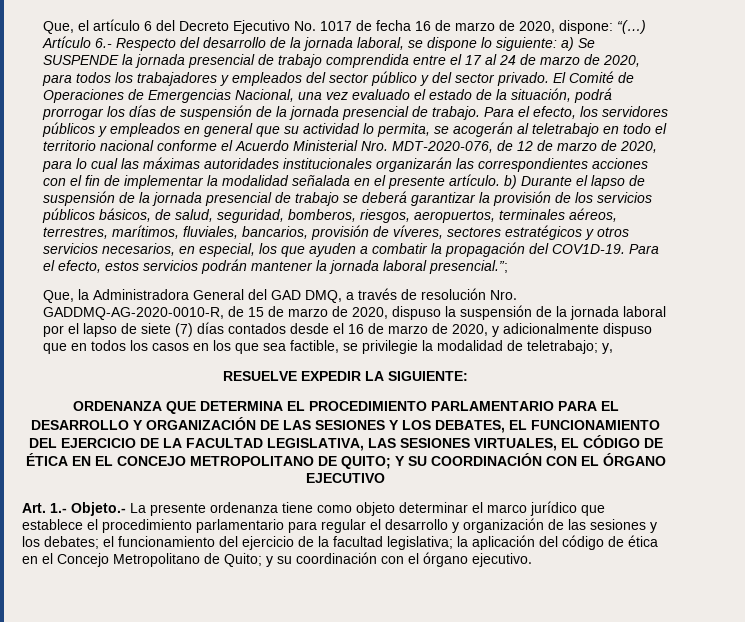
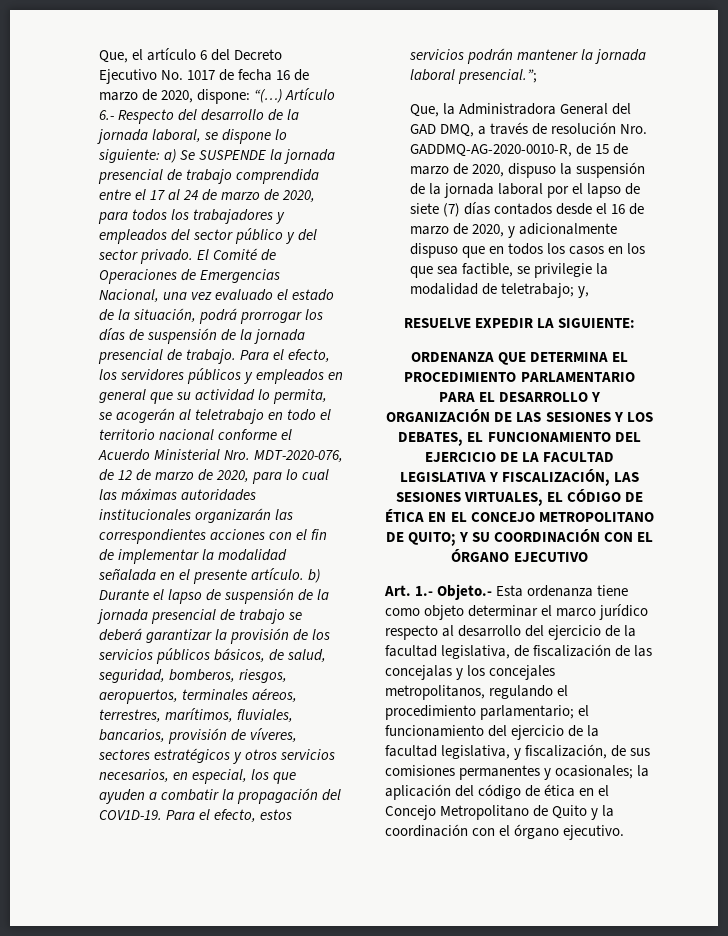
[266,438,364,451] LEGISLATIVA, -> [399,469,611,486] LEGISLATIVA Y FISCALIZACIÓN,
[130,503,206,516] La presente -> [496,585,524,597] Esta
[581,505,605,516] [22,518,657,533] [22,536,99,549] que establece el procedimiento parlamentario para regular el desarrollo y organización de las sesiones y los debates; -> [385,625,637,640] [385,644,653,659] [385,665,556,680] [385,685,569,700] [385,705,575,720] respecto al desarrollo del ejercicio de la facultad legislativa, de fiscalización de las concejalas y los concejales metropolitanos, regulando el procedimiento parlamentario;
[387,536,453,550] legislativa; -> [441,744,651,760] [385,765,634,780] legislativa, y fiscalización, de sus comisiones permanentes y ocasionales;
[224,553,292,567] Quito; y su -> [552,805,615,820] Quito y la

